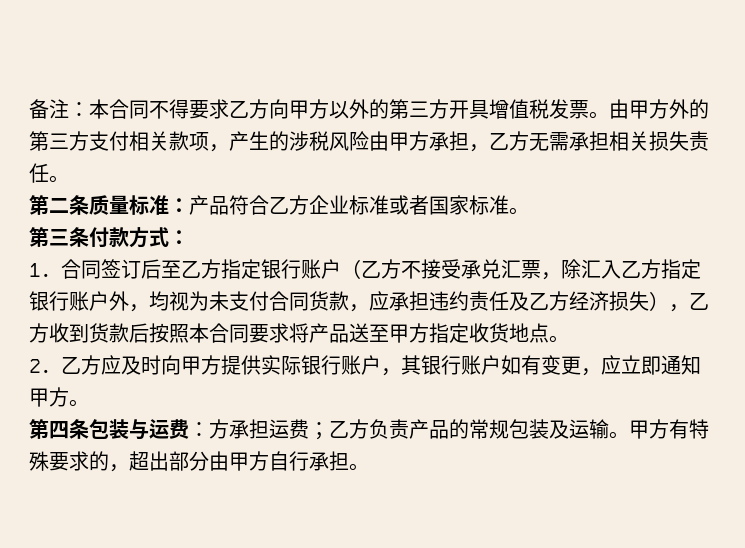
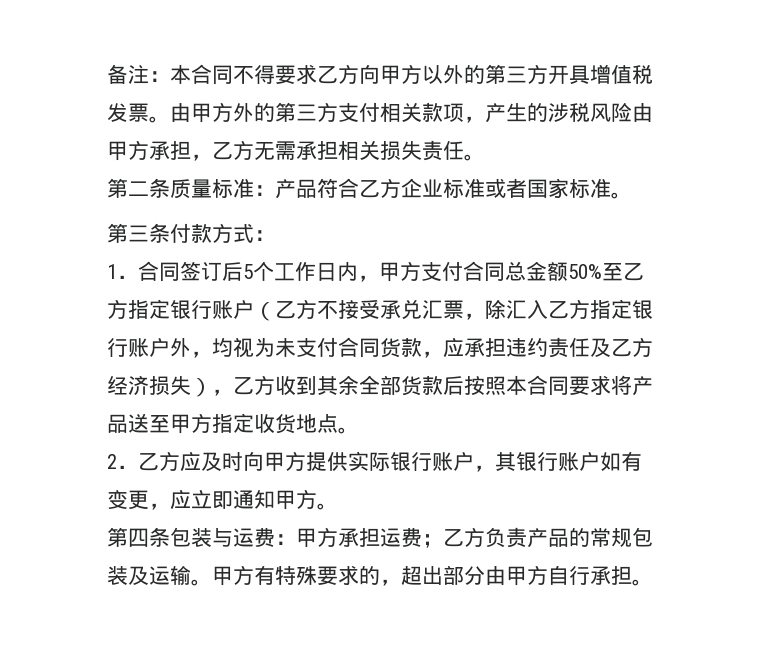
(161, 269) none -> [243,261,602,282] 5个工作日内，甲方支付合同总金额50%
(89, 333) none -> [317,375,401,395] 其余全部
(209, 429) none -> [296,528,317,548] 甲

